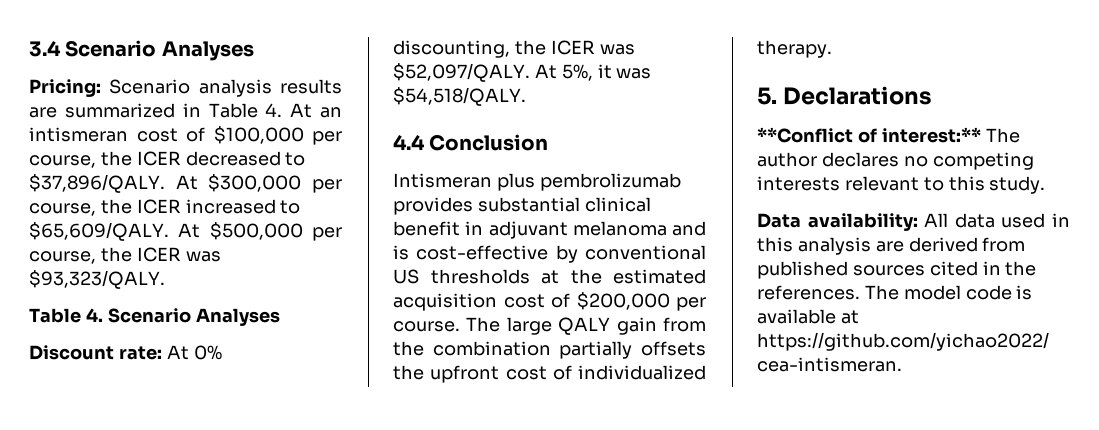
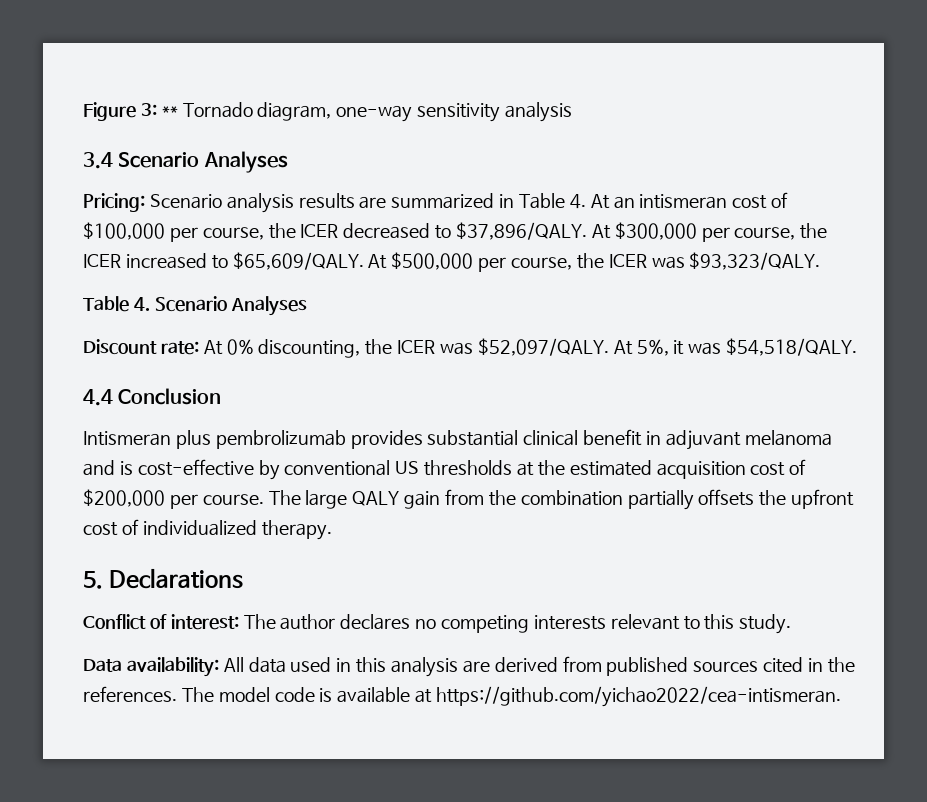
(29, 48) none -> [83,102,572,122] Figure 3: ** Tornado diagram, one-way sensitivity analysis //
[757,127,981,143] **Conflict of interest:** -> [83,614,239,630] Conflict of interest:

